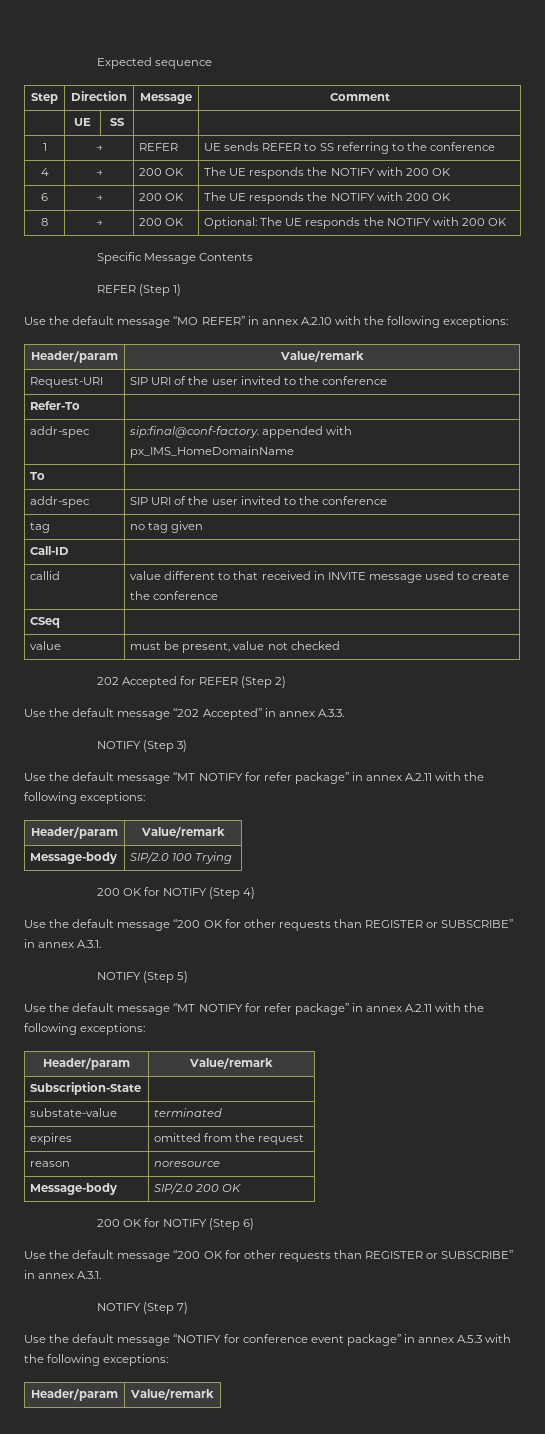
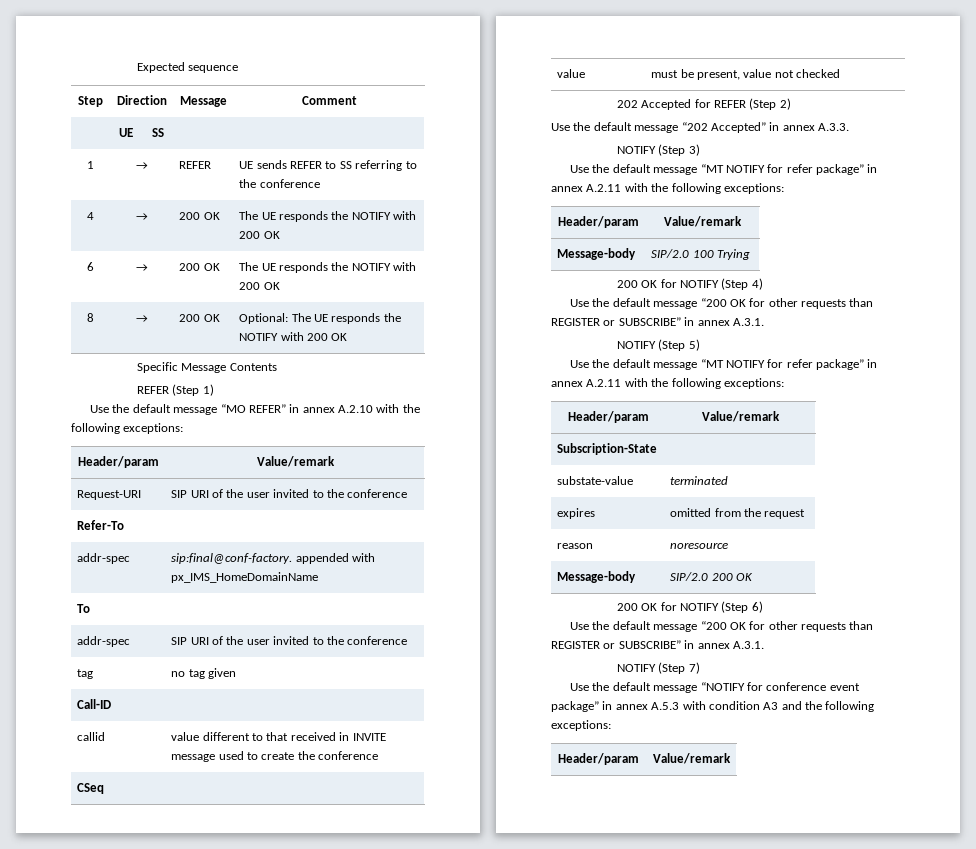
(512, 1338) none -> [708,701,802,710] condition A3 and

